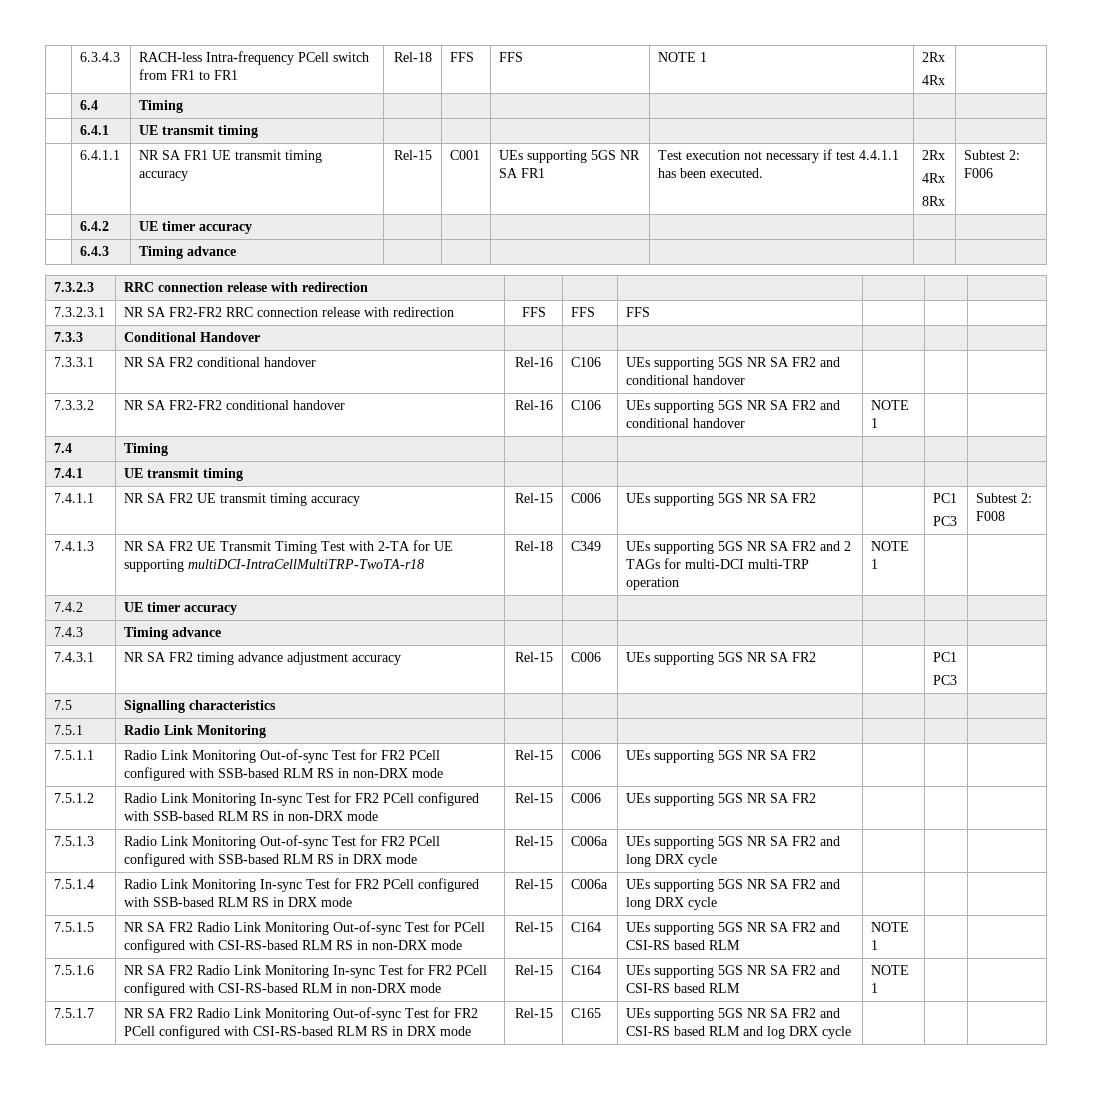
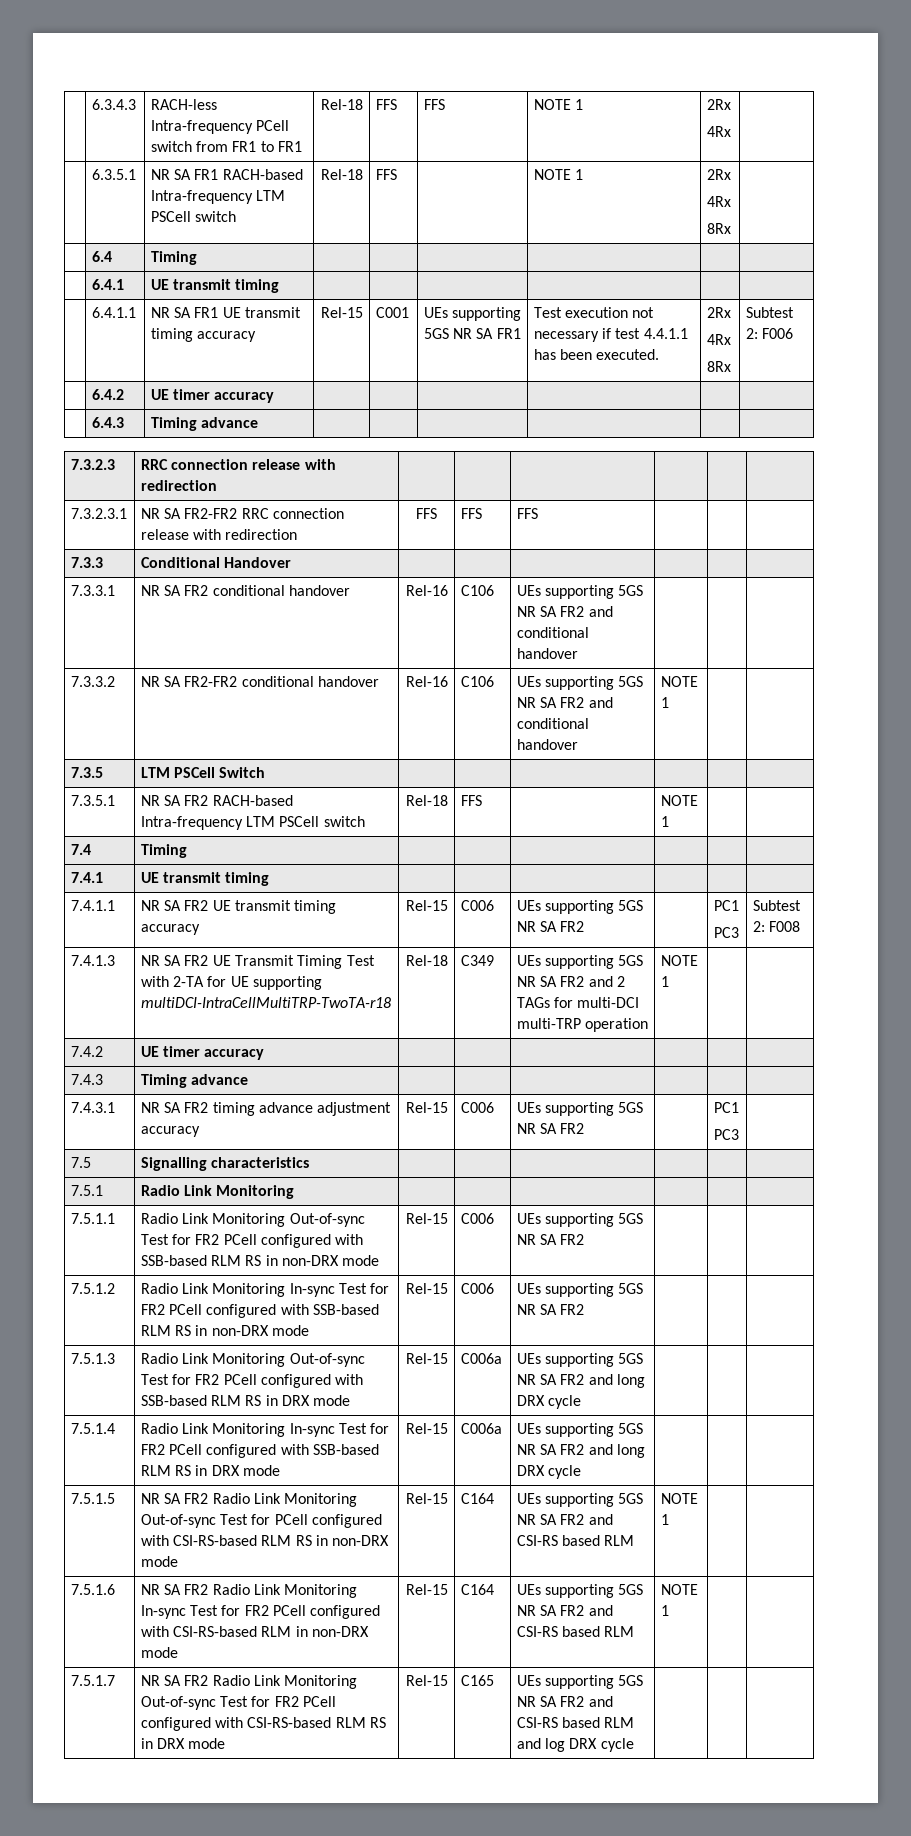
(946, 80) none -> [91,169,136,180] [150,169,303,180] [150,190,286,204] [150,211,237,222] [320,169,363,180] [375,169,397,180] [533,169,584,180] [706,169,731,180] [706,196,731,207] [706,223,731,234] // | 6.3.5.1 | NR SA FR1 RACH-based Intra-frequency LTM PSCell switch | Rel-18 | FFS | | NOTE 1 | 2Rx // 4Rx // 8Rx |
(879, 423) none -> [70,767,103,778] [140,767,266,778] [70,795,115,806] [140,795,293,806] [140,816,365,830] [405,795,448,806] [460,795,482,806] [660,795,698,806] [660,816,669,827] // 7.3.5 | LTM PSCell Switch | | | | | | // 7.3.5.1 | NR SA FR2 RACH-based Intra-frequency LTM PSCell switch | Rel-18 | FFS | | NOTE 1 | |

